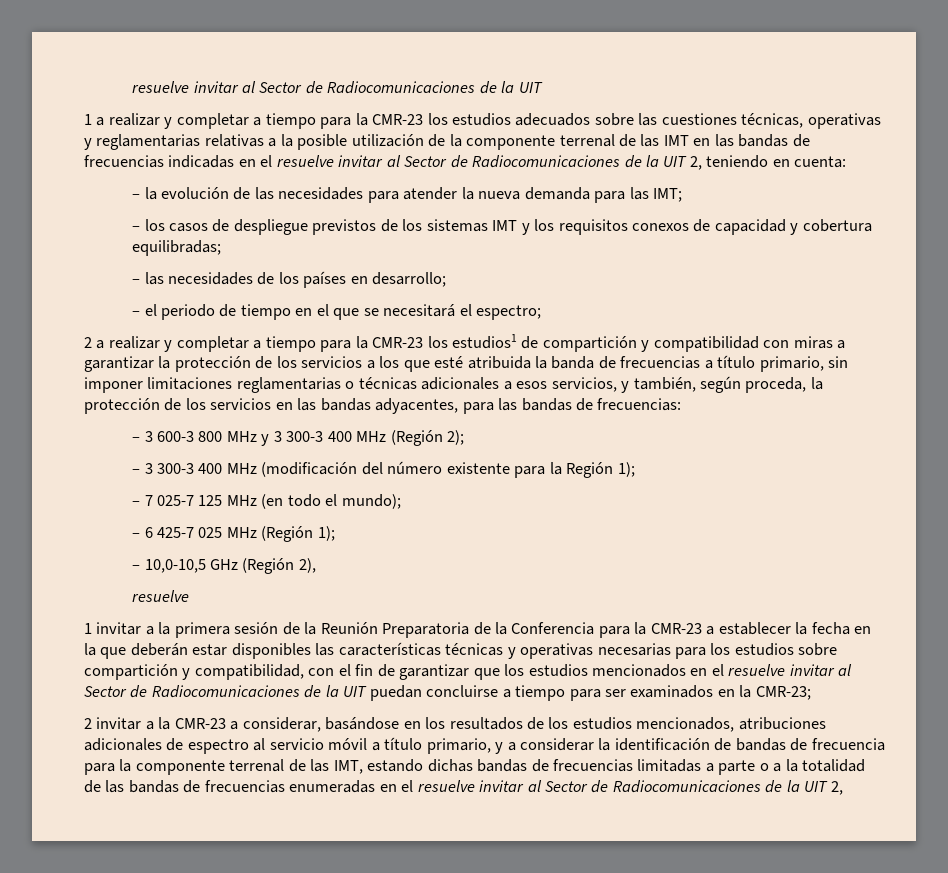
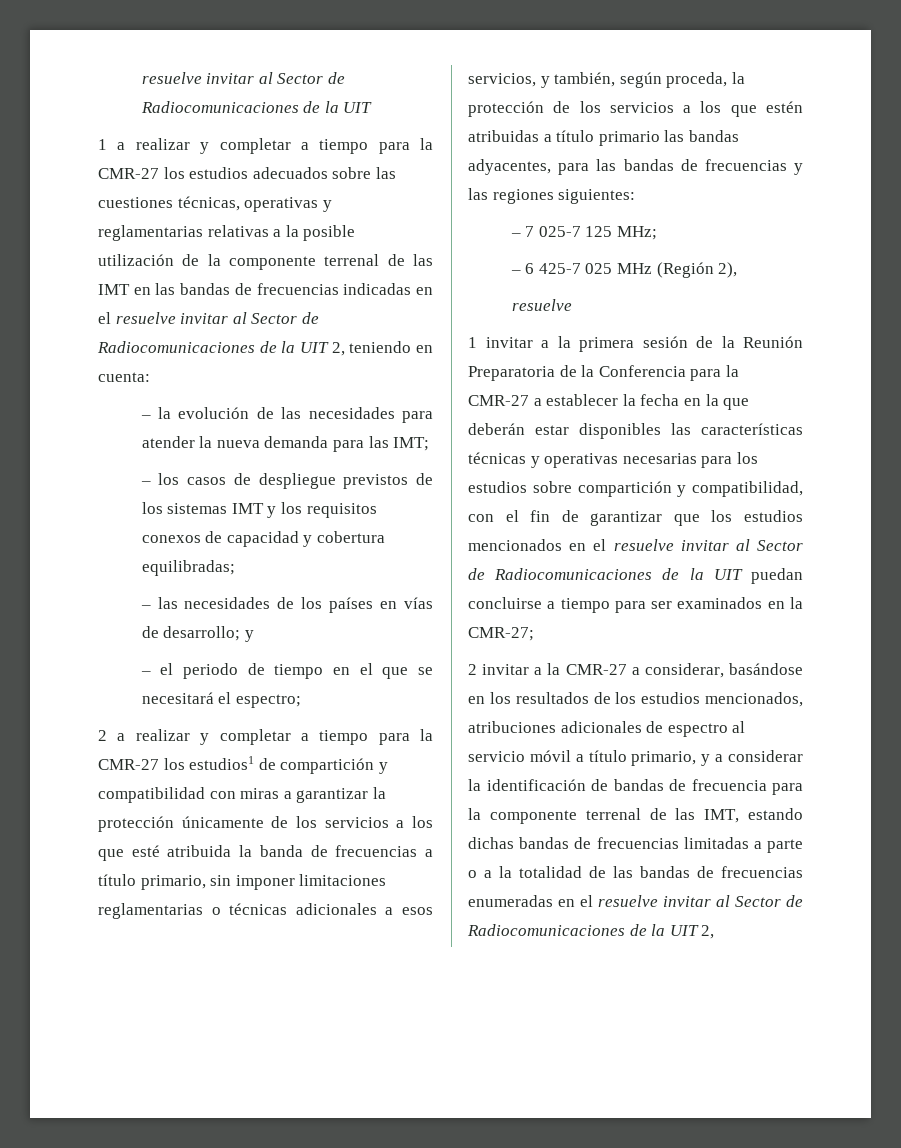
[372,114,424,125] CMR-23 -> [98,168,159,179] CMR-27
(368, 280) none -> [404,597,433,609] [141,626,159,638] vías de
(447, 279) none -> [244,630,254,642] y
[372,337,424,348] CMR-23 -> [98,759,159,770] CMR-27
(251, 364) none -> [181,816,264,828] únicamente
[275,402,293,410] en -> [683,101,803,117] [468,130,660,146] a los que estén atribuidas a título primario
[597,398,682,411] [132,430,465,446] [132,461,635,478] frecuencias: // – 3 600-3 800 MHz y 3 300-3 400 MHz (Región 2); // – 3 300-3 400 MHz (modificación del número existente para la Región 1); -> [704,159,803,175] [468,188,636,204] frecuencias y las regiones siguientes:
[226,494,401,509] MHz (en todo el mundo); -> [616,226,657,240] MHz;
[317,526,335,541] [132,558,295,574] 1); // – 10,0-10,5 GHz (Región -> (714, 270) none
[650,623,702,634] CMR-23 -> [468,395,529,406] CMR-27
[755,686,811,700] CMR-23; -> [468,627,534,641] CMR-27;
[174,718,226,729] CMR-23 -> [565,664,627,675] CMR-27

